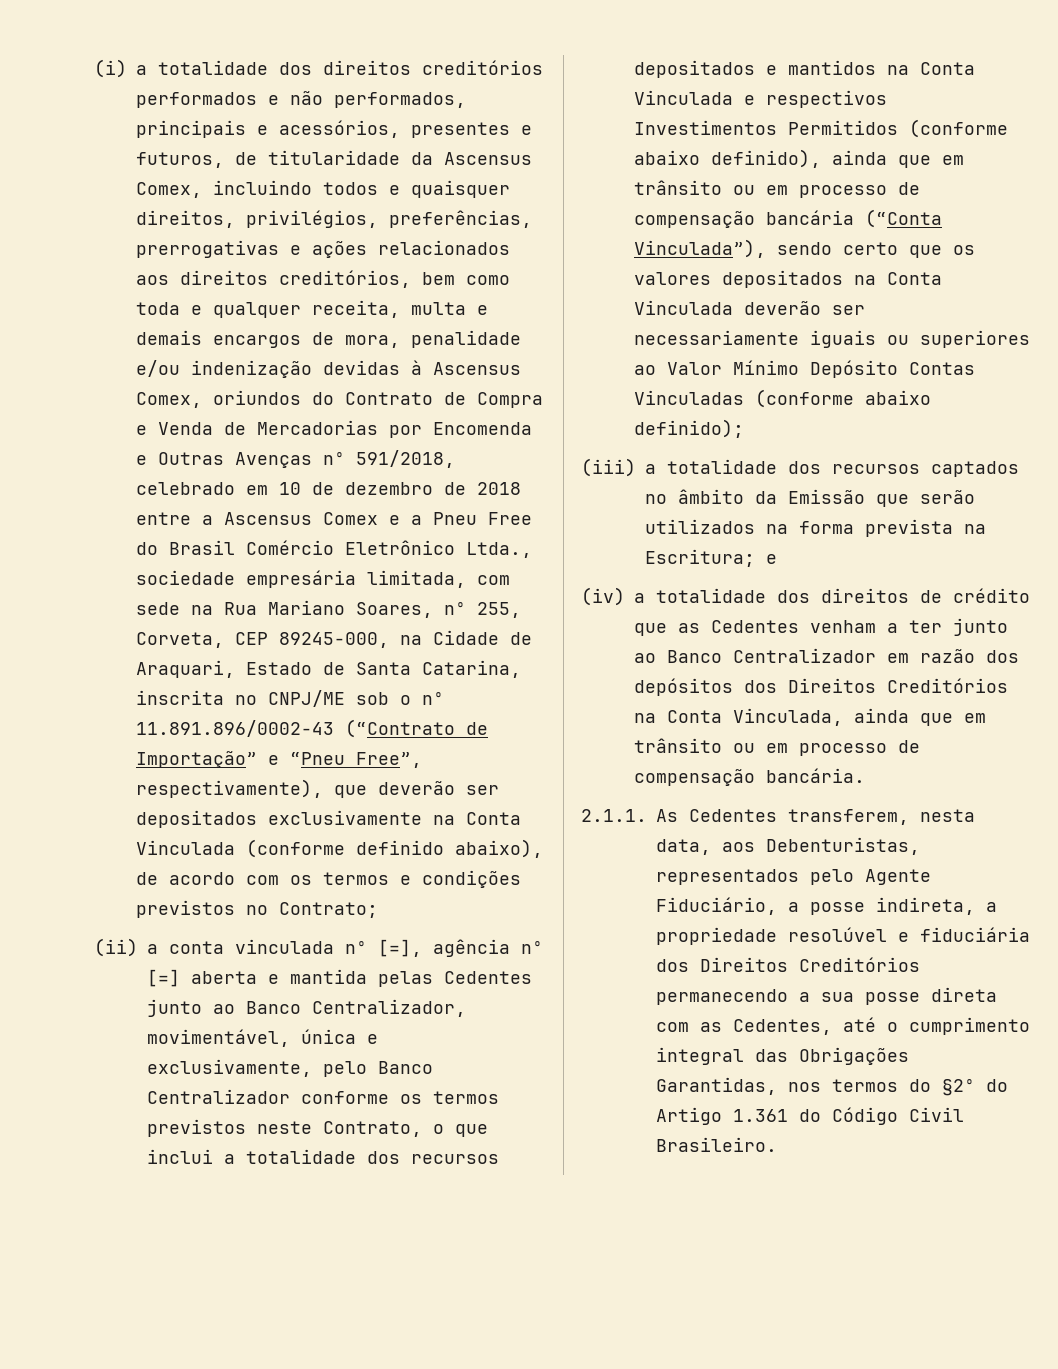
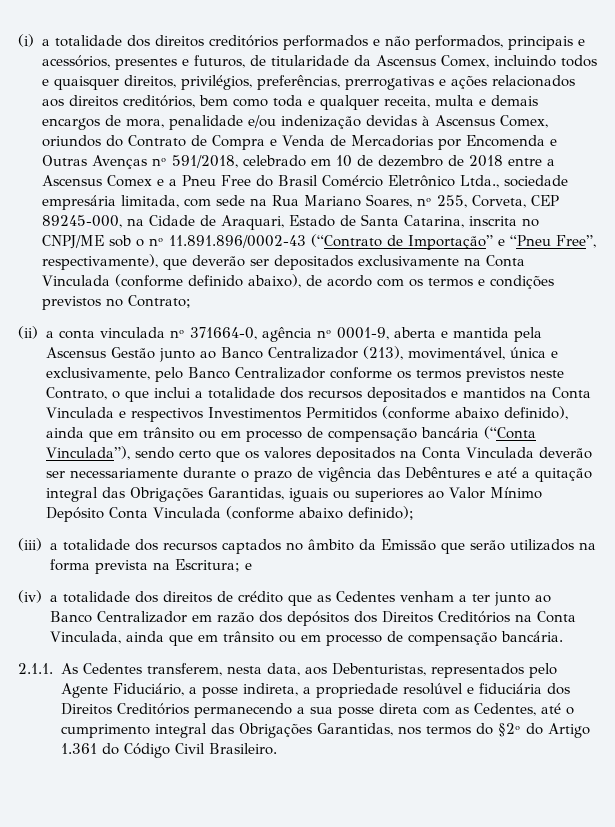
[378,939,422,957] [=], -> [189,327,257,340] 371664-0,
[147,969,180,987] [=] -> [336,327,389,340] 0001-9,
[378,971,532,987] [147,999,466,1017] pelas Cedentes junto ao Banco Centralizador, -> [513,327,542,342] [45,346,403,362] pela Ascensus Gestão junto ao Banco Centralizador (213),
(799, 337) none -> [182,467,592,482] [45,487,284,502] durante o prazo de vigência das Debêntures e até a quitação integral das Obrigações Garantidas,
[909,362,975,375] [634,390,744,405] Contas Vinculadas -> [108,507,221,519] Conta Vinculada

